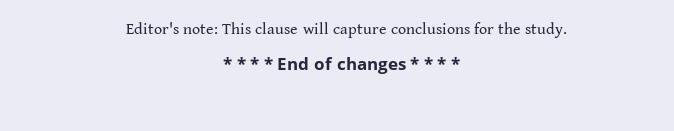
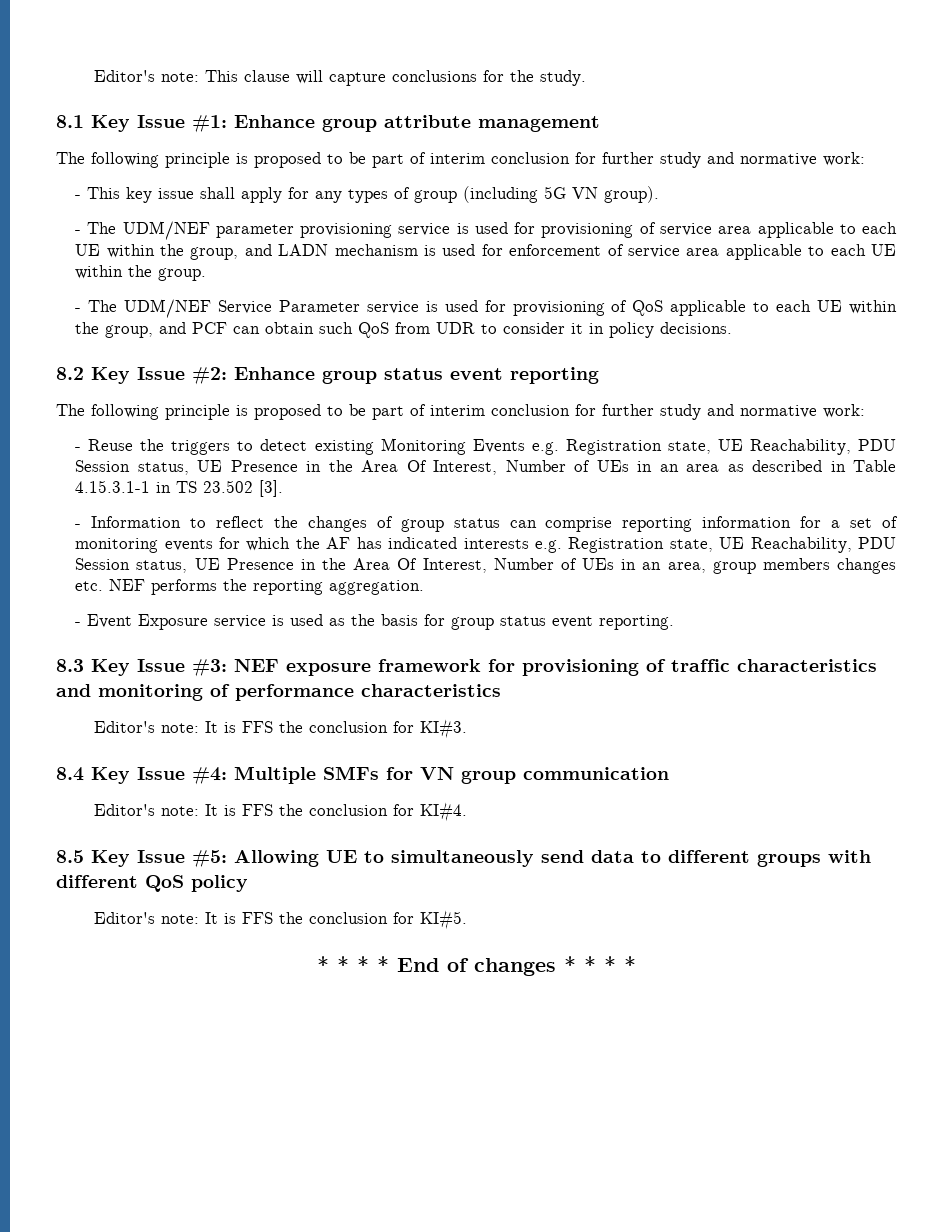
(568, 30) none -> [56,115,600,133] [56,152,865,168] [75,186,660,203] [75,221,897,240] [75,244,896,260] [75,265,207,281] [75,299,898,318] [75,322,733,338] [56,367,599,385] [56,404,865,420] [75,438,897,455] [75,460,896,475] [75,480,284,497] [75,516,899,532] [75,537,896,553] [75,558,896,574] [75,579,425,595] [75,614,675,630] [56,659,877,677] [56,684,501,701] [94,719,468,739] [56,766,669,785] [94,802,468,822] [56,850,871,868] [56,875,248,892] [94,910,468,930] // 8.1 Key Issue #1: Enhance group attribute management // The following principle is proposed to be part of interim conclusion for further study and normative work: // - This key issue shall apply for any types of group (including 5G VN group). // - The UDM/NEF parameter provisioning service is used for provisioning of service area applicable to each UE within the group, and LADN mechanism is used for enforcement of service area applicable to each UE within the group. // - The UDM/NEF Service Parameter service is used for provisioning of QoS applicable to each UE within the group, and PCF can obtain such QoS from UDR to consider it in policy decisions. // 8.2 Key Issue #2: Enhance group status event reporting // The following principle is proposed to be part of interim conclusion for further study and normative work: // - Reuse the triggers to detect existing Monitoring Events e.g. Registration state, UE Reachability, PDU Session status, UE Presence in the Area Of Interest, Number of UEs in an area as described in Table 4.15.3.1-1 in TS 23.502 [3]. // - Information to reflect the changes of group status can comprise reporting information for a set of monitoring events for which the AF has indicated interests e.g. Registration state, UE Reachability, PDU Session status, UE Presence in the Area Of Interest, Number of UEs in an area, group members changes etc. NEF performs the reporting aggregation. // - Event Exposure service is used as the basis for group status event reporting. // 8.3 Key Issue #3: NEF exposure framework for provisioning of traffic characteristics and monitoring of performance characteristics // Editor's note: It is FFS the conclusion for KI#3. // 8.4 Key Issue #4: Multiple SMFs for VN group communication // Editor's note: It is FFS the conclusion for KI#4. // 8.5 Key Issue #5: Allowing UE to simultaneously send data to different groups with different QoS policy // Editor's note: It is FFS the conclusion for KI#5.

